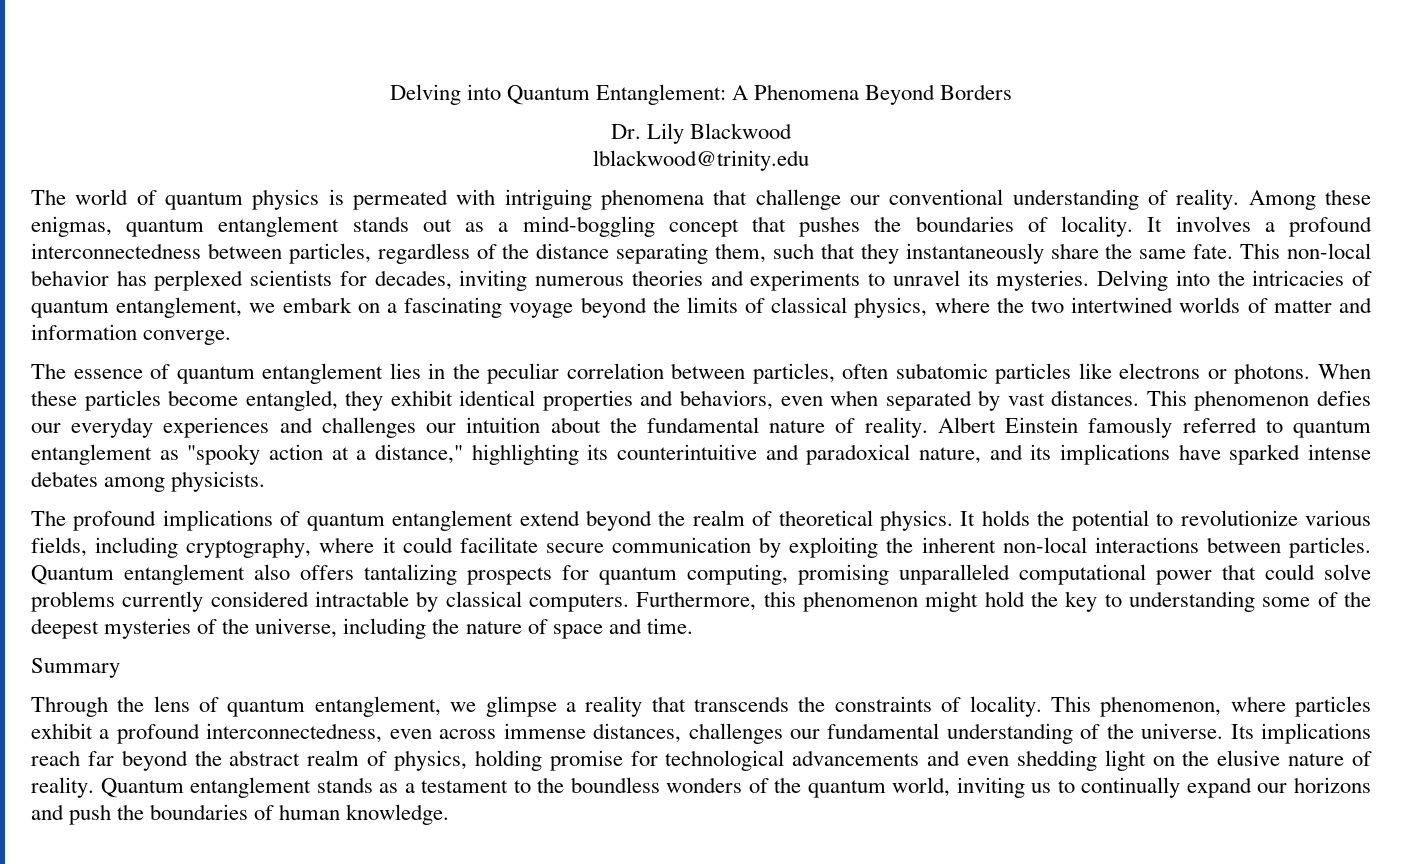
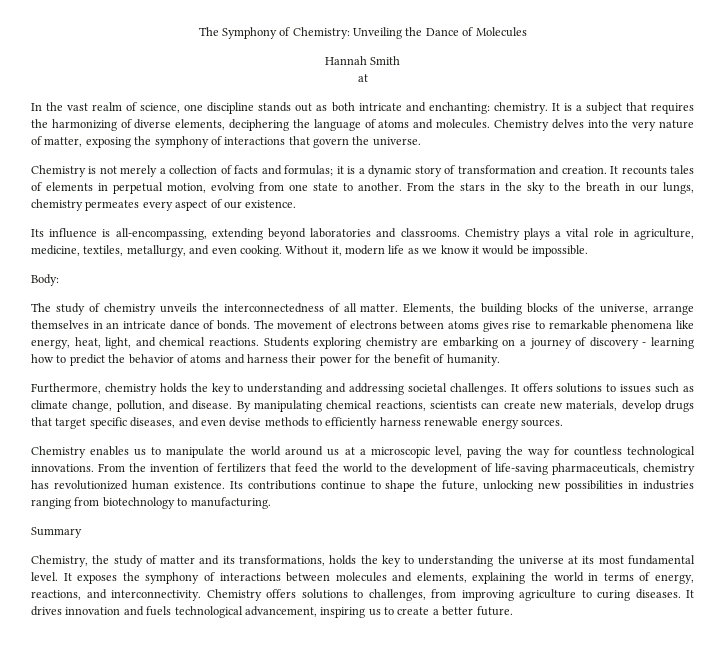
[389,84,1013,105] [610,123,793,144] [593,150,809,171] [31,189,1371,210] [31,216,1372,237] [31,243,1372,264] [31,270,1372,291] [31,297,1372,318] [31,324,232,345] [31,363,1372,384] [31,390,1371,411] [31,417,1371,438] [31,444,1371,465] [31,471,266,492] [31,510,1372,531] [31,537,1371,558] [31,564,1371,585] [31,591,1371,612] [31,618,693,639] [31,658,120,678] [31,696,1371,717] [31,723,1371,744] [31,750,1373,771] [31,777,1372,798] [31,804,450,825] Delving into Quantum Entanglement: A Phenomena Beyond Borders // Dr. Lily Blackwood // lblackwood@trinity.edu // The world of quantum physics is permeated with intriguing phenomena that challenge our conventional understanding of reality. Among these enigmas, quantum entanglement stands out as a mind-boggling concept that pushes the boundaries of locality. It involves a profound interconnectedness between particles, regardless of the distance separating them, such that they instantaneously share the same fate. This non-local behavior has perplexed scientists for decades, inviting numerous theories and experiments to unravel its mysteries. Delving into the intricacies of quantum entanglement, we embark on a fascinating voyage beyond the limits of classical physics, where the two intertwined worlds of matter and information converge. // The essence of quantum entanglement lies in the peculiar correlation between particles, often subatomic particles like electrons or photons. When these particles become entangled, they exhibit identical properties and behaviors, even when separated by vast distances. This phenomenon defies our everyday experiences and challenges our intuition about the fundamental nature of reality. Albert Einstein famously referred to quantum entanglement as "spooky action at a distance," highlighting its counterintuitive and paradoxical nature, and its implications have sparked intense debates among physicists. // The profound implications of quantum entanglement extend beyond the realm of theoretical physics. It holds the potential to revolutionize various fields, including cryptography, where it could facilitate secure communication by exploiting the inherent non-local interactions between particles. Quantum entanglement also offers tantalizing prospects for quantum computing, promising unparalleled computational power that could solve problems currently considered intractable by classical computers. Furthermore, this phenomenon might hold the key to understanding some of the deepest mysteries of the universe, including the nature of space and time. // Summary // Through the lens of quantum entanglement, we glimpse a reality that transcends the constraints of locality. This phenomenon, where particles exhibit a profound interconnectedness, even across immense distances, challenges our fundamental understanding of the universe. Its implications reach far beyond the abstract realm of physics, holding promise for technological advancements and even shedding light on the elusive nature of reality. Quantum entanglement stands as a testament to the boundless wonders of the quantum world, inviting us to continually expand our horizons and push the boundaries of human knowledge. -> [198,27,527,39] [324,56,401,65] [357,74,368,82] [31,102,694,114] [31,119,695,131] [31,136,421,148] [31,165,695,177] [31,182,695,194] [31,199,297,211] [31,228,695,240] [31,245,588,257] [31,274,59,286] [31,303,695,315] [31,320,694,332] [31,337,694,349] [31,354,500,366] [31,383,694,395] [31,400,695,412] [31,417,563,429] [31,446,695,458] [31,463,695,475] [31,480,694,492] [31,497,271,509] [31,527,82,538] [31,555,696,567] [31,572,695,584] [31,589,694,601] [31,606,513,618] The Symphony of Chemistry: Unveiling the Dance of Molecules // Hannah Smith // at // In the vast realm of science, one discipline stands out as both intricate and enchanting: chemistry. It is a subject that requires the harmonizing of diverse elements, deciphering the language of atoms and molecules. Chemistry delves into the very nature of matter, exposing the symphony of interactions that govern the universe. // Chemistry is not merely a collection of facts and formulas; it is a dynamic story of transformation and creation. It recounts tales of elements in perpetual motion, evolving from one state to another. From the stars in the sky to the breath in our lungs, chemistry permeates every aspect of our existence. // Its influence is all-encompassing, extending beyond laboratories and classrooms. Chemistry plays a vital role in agriculture, medicine, textiles, metallurgy, and even cooking. Without it, modern life as we know it would be impossible. // Body: // The study of chemistry unveils the interconnectedness of all matter. Elements, the building blocks of the universe, arrange themselves in an intricate dance of bonds. The movement of electrons between atoms gives rise to remarkable phenomena like energy, heat, light, and chemical reactions. Students exploring chemistry are embarking on a journey of discovery - learning how to predict the behavior of atoms and harness their power for the benefit of humanity. // Furthermore, chemistry holds the key to understanding and addressing societal challenges. It offers solutions to issues such as climate change, pollution, and disease. By manipulating chemical reactions, scientists can create new materials, develop drugs that target specific diseases, and even devise methods to efficiently harness renewable energy sources. // Chemistry enables us to manipulate the world around us at a microscopic level, paving the way for countless technological innovations. From the invention of fertilizers that feed the world to the development of life-saving pharmaceuticals, chemistry has revolutionized human existence. Its contributions continue to shape the future, unlocking new possibilities in industries ranging from biotechnology to manufacturing. // Summary // Chemistry, the study of matter and its transformations, holds the key to understanding the universe at its most fundamental level. It exposes the symphony of interactions between molecules and elements, explaining the world in terms of energy, reactions, and interconnectivity. Chemistry offers solutions to challenges, from improving agriculture to curing diseases. It drives innovation and fuels technological advancement, inspiring us to create a better future.

